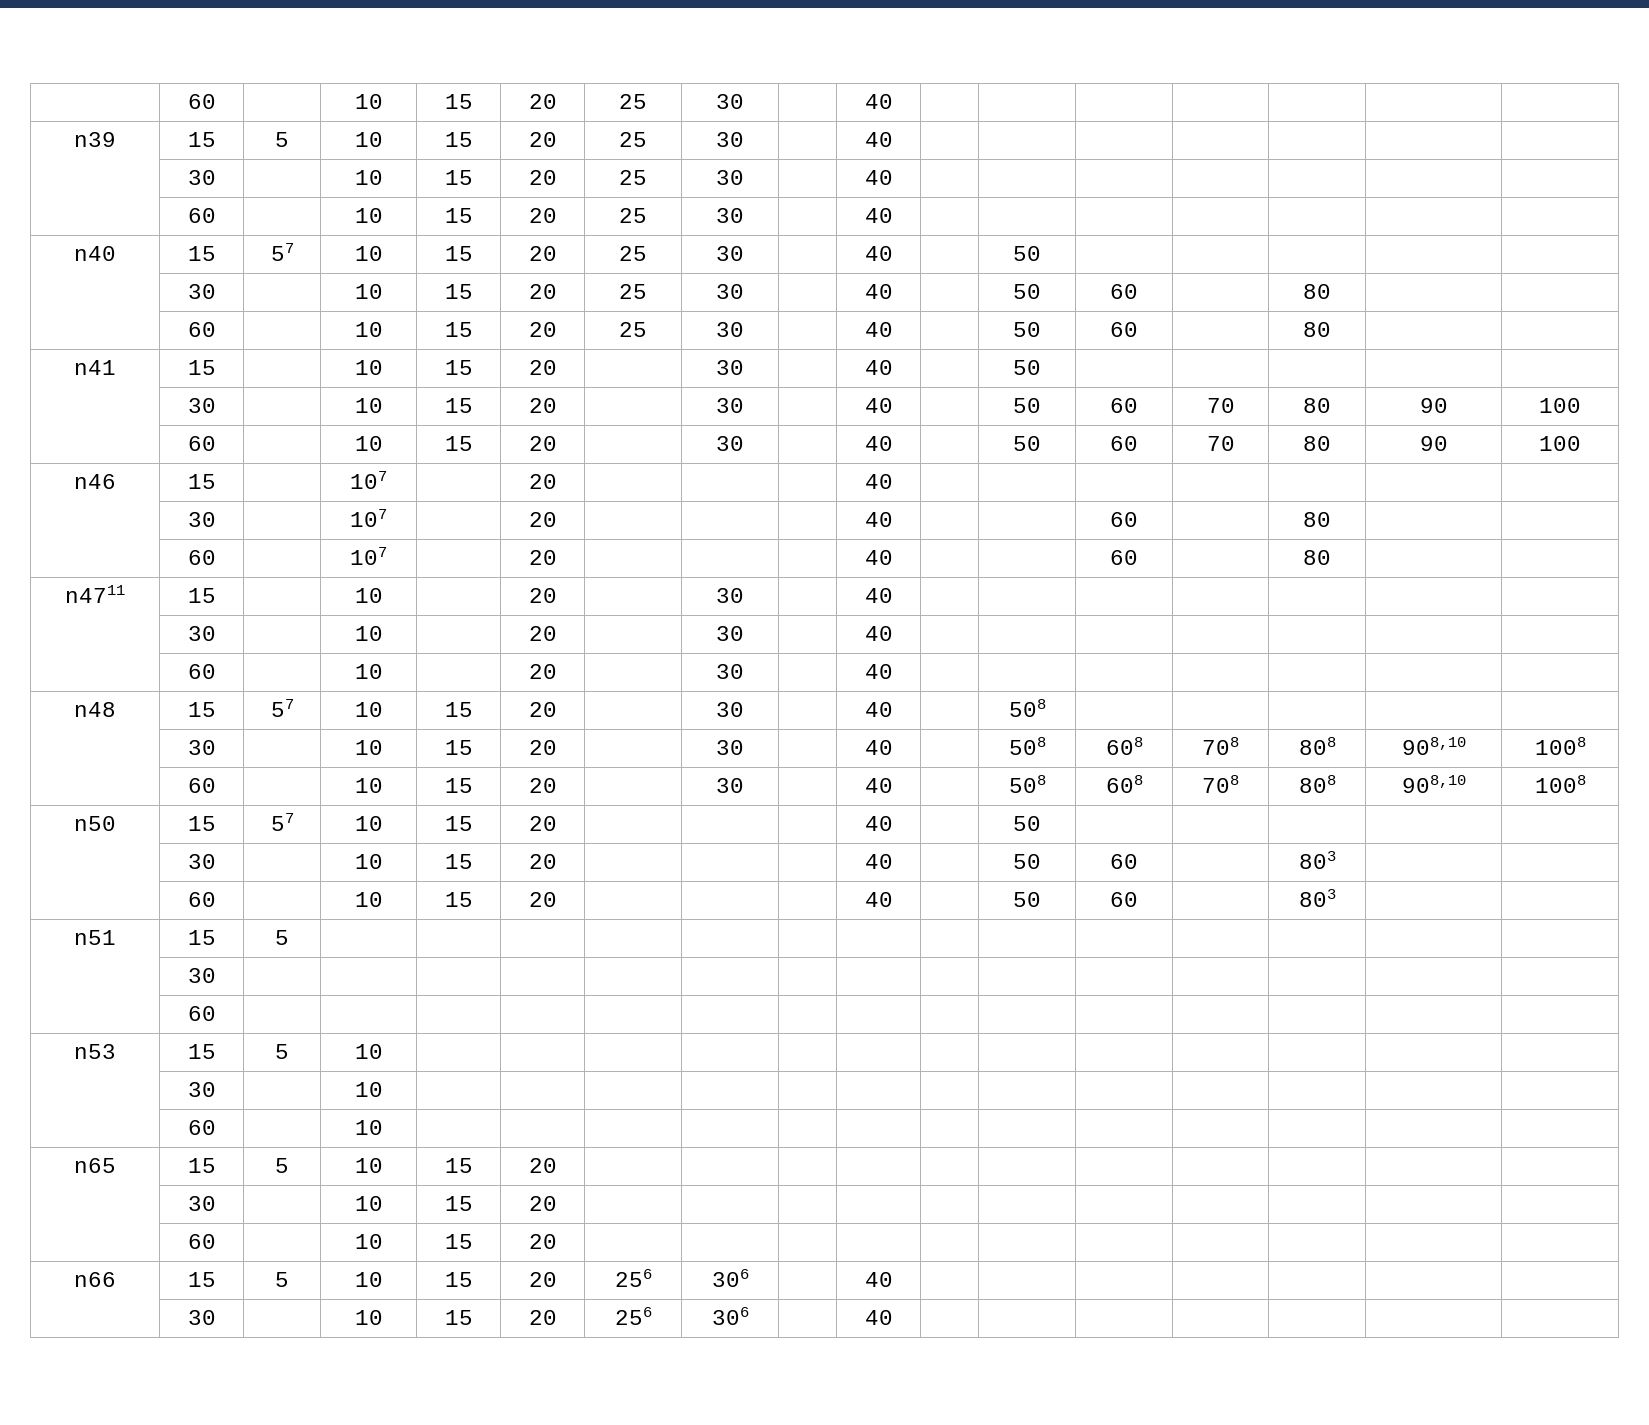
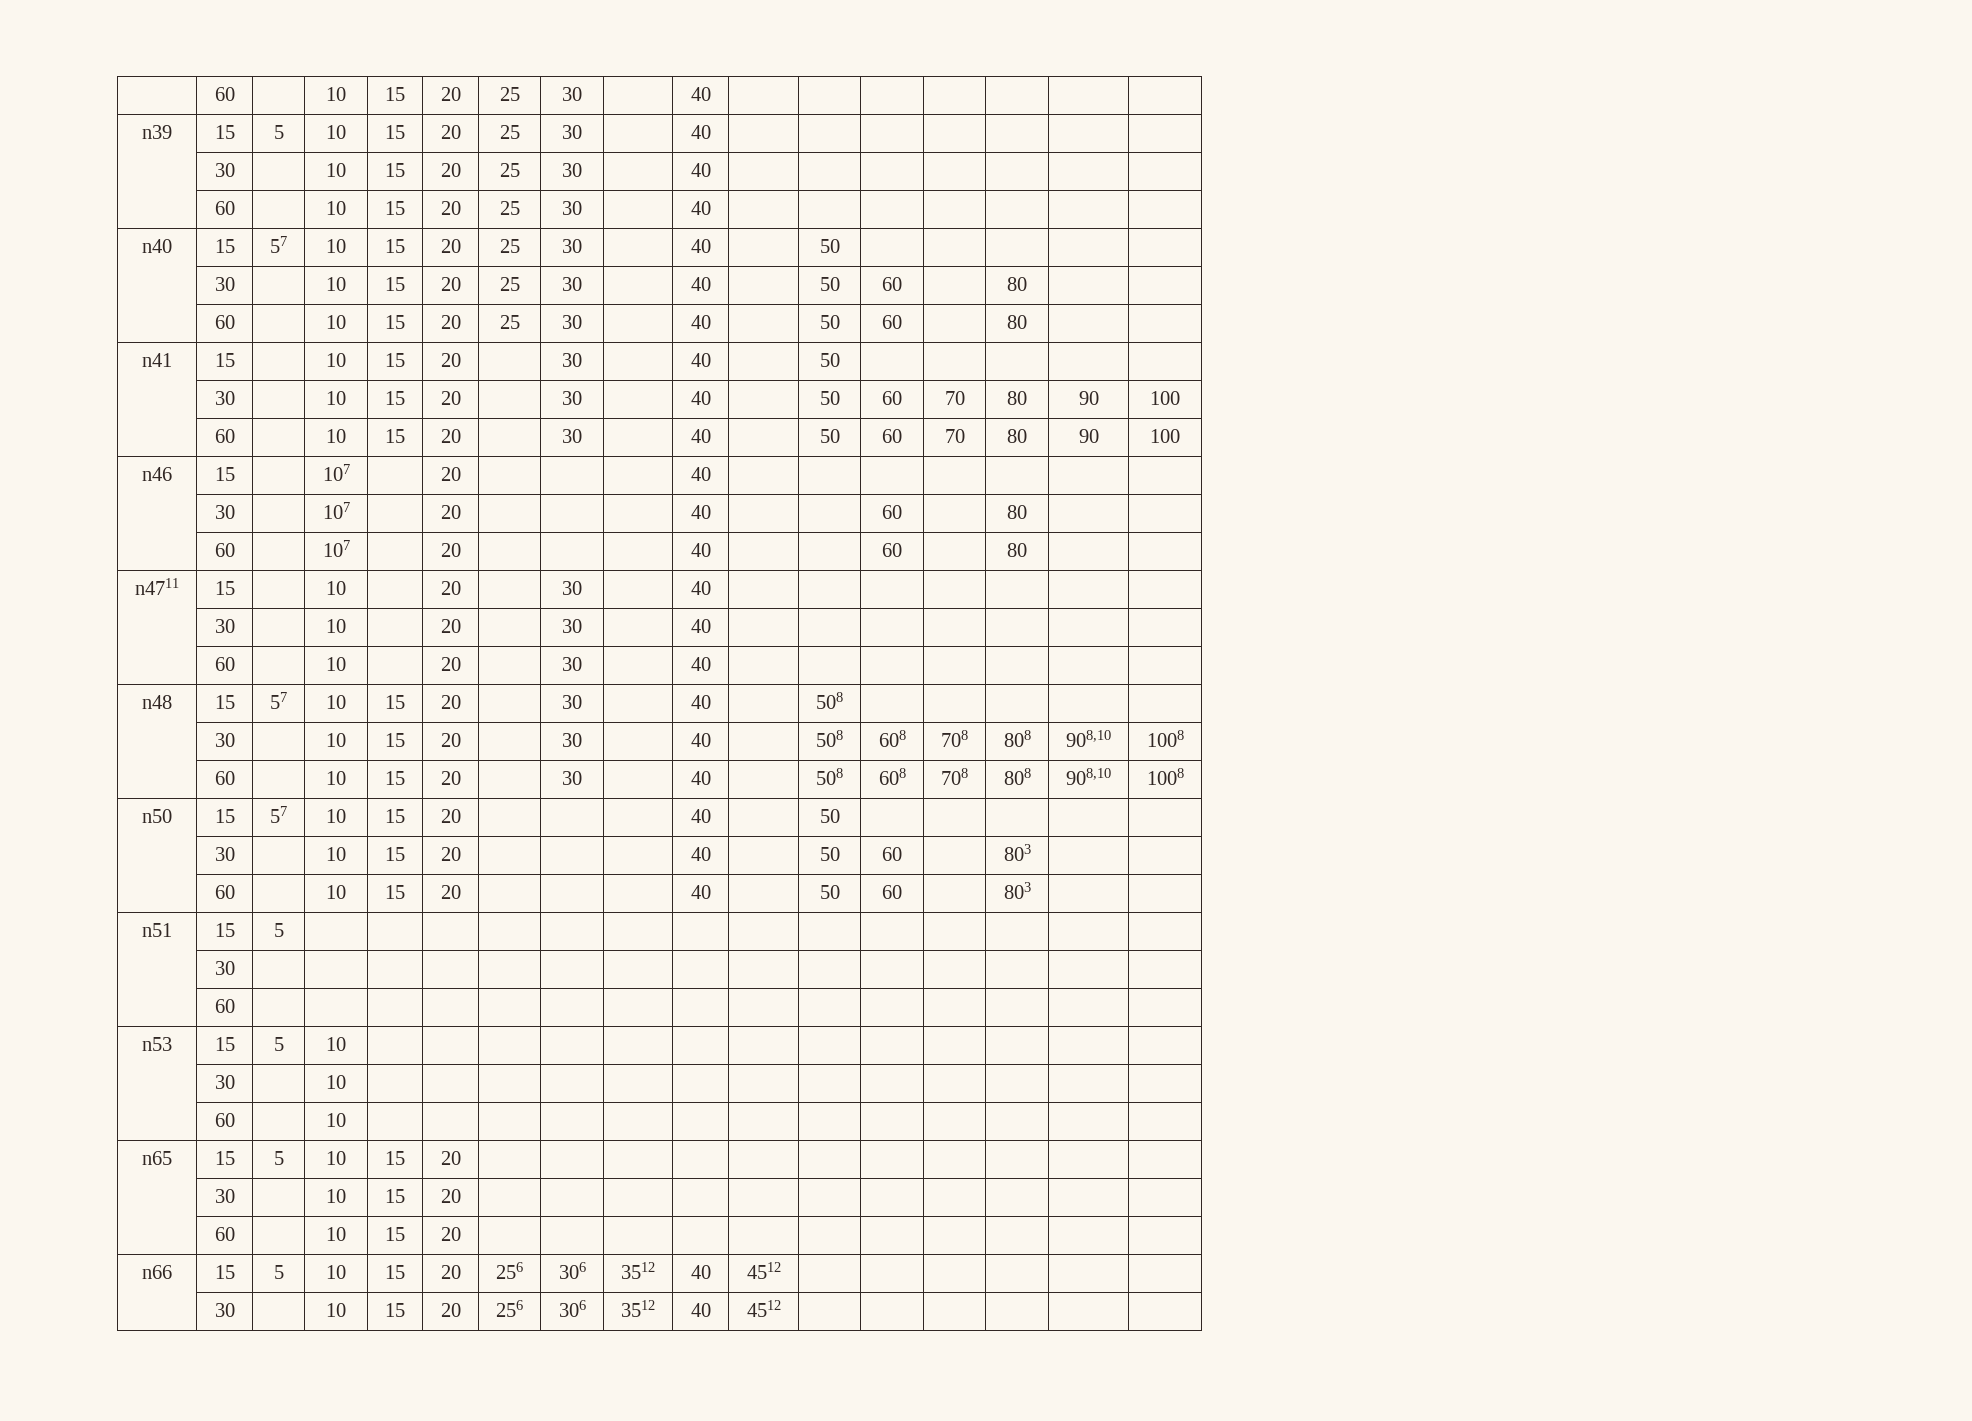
[864,1272,893,1287] | 40 | -> [621,1262,655,1279] [690,1265,711,1279] [746,1262,781,1279] 3512 | 40 | 4512
[864,1310,893,1325] | 40 | -> [621,1300,655,1317] [690,1303,711,1317] [746,1300,781,1317] 3512 | 40 | 4512

